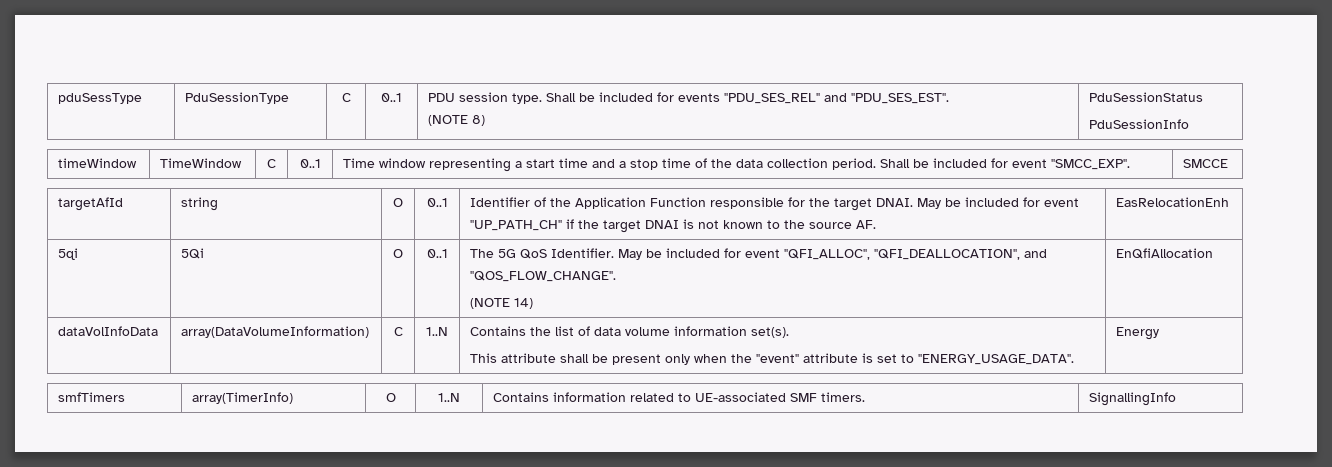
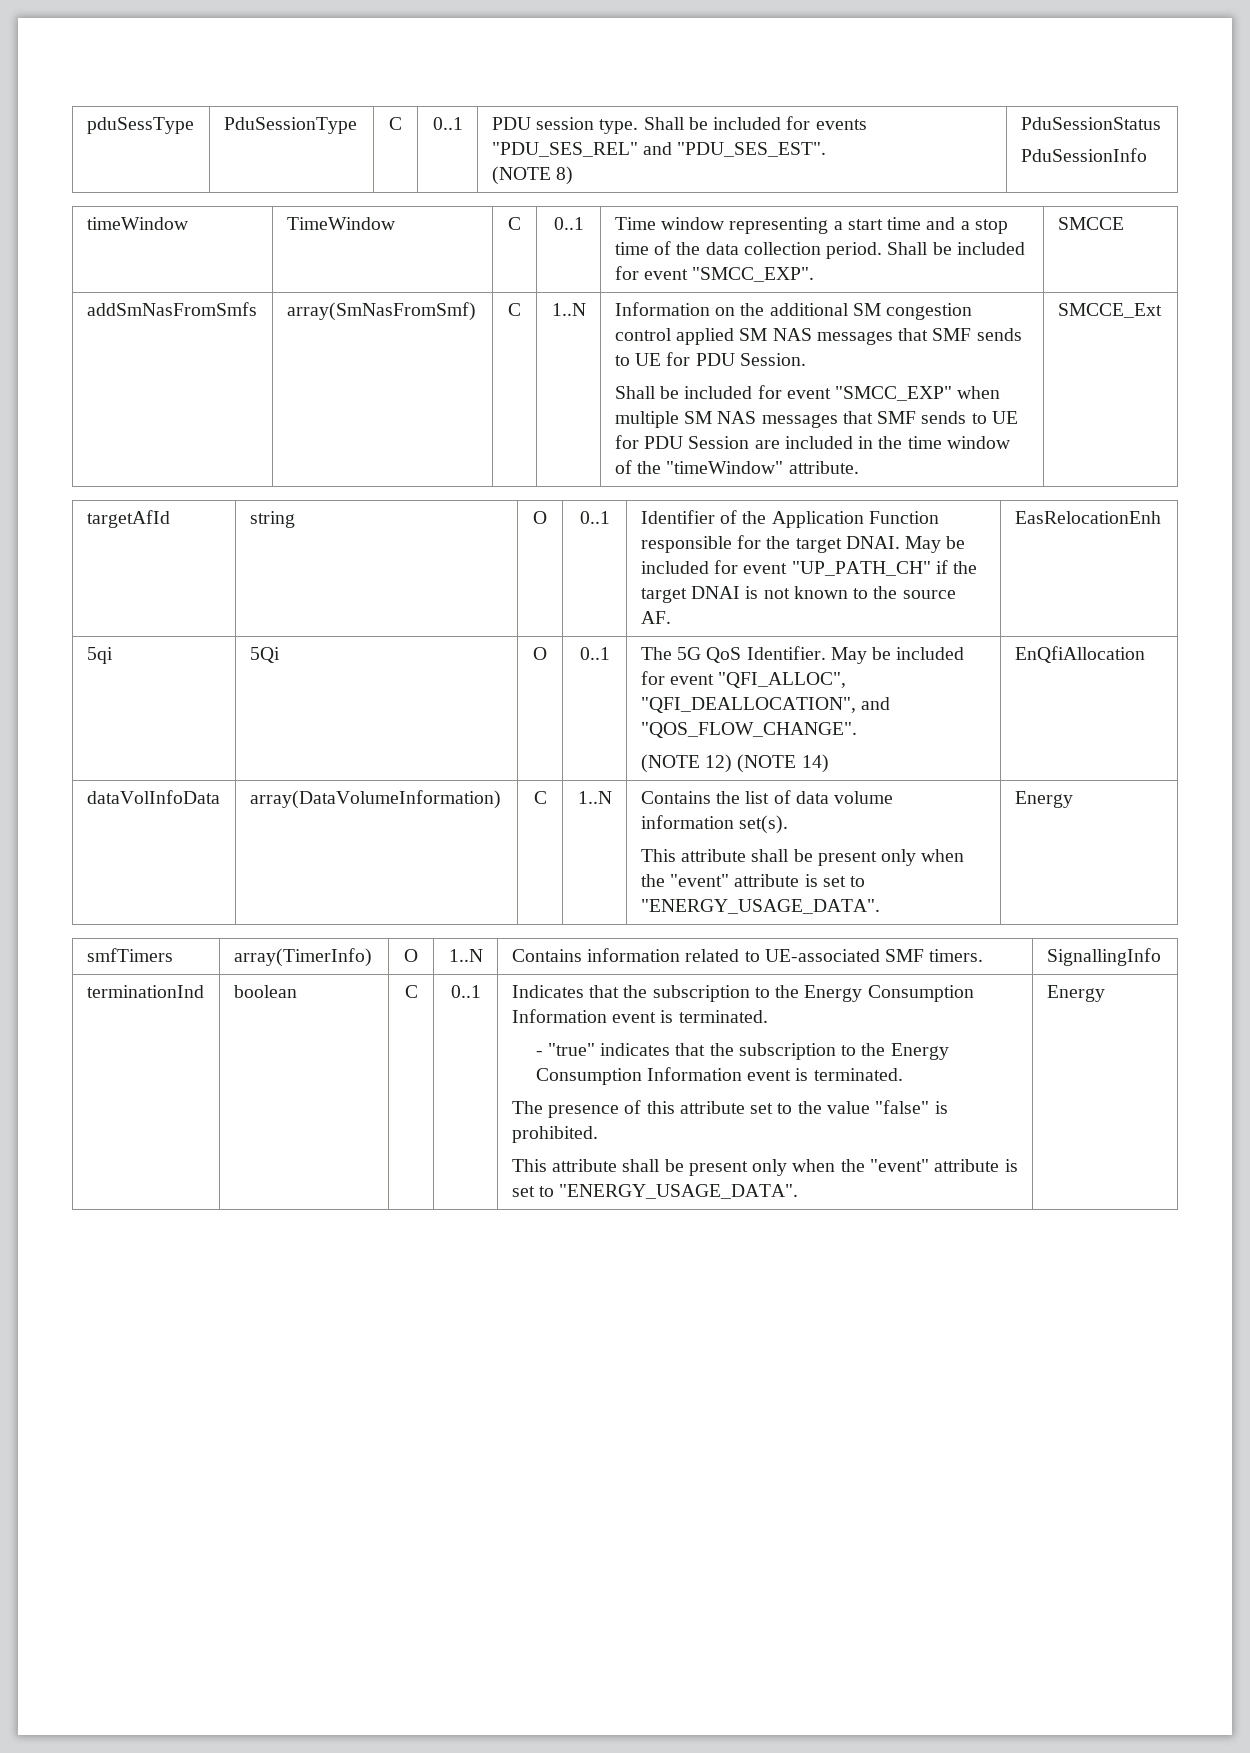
(1229, 163) none -> [86,302,257,316] [286,302,476,321] [508,303,521,316] [551,303,586,316] [614,302,973,320] [614,328,1022,345] [614,352,806,366] [614,385,1001,401] [614,411,1018,428] [614,435,1010,449] [614,460,859,474] [1057,303,1162,318] // addSmNasFromSmfs | array(SmNasFromSmf) | C | 1..N | Information on the additional SM congestion control applied SM NAS messages that SMF sends to UE for PDU Session. // Shall be included for event "SMCC_EXP" when multiple SM NAS messages that SMF sends to UE for PDU Session are included in the time window of the "timeWindow" attribute. | SMCCE_Ext
(511, 303) none -> [705,754,797,773] 12) (NOTE
(1177, 399) none -> [86,985,204,998] [233,985,297,998] [404,985,418,998] [450,985,481,998] [511,985,974,1002] [511,1009,768,1023] [535,1043,949,1060] [535,1067,903,1085] [511,1100,948,1118] [511,1126,598,1143] [511,1159,1018,1176] [511,1184,799,1199] [1046,985,1105,1002] // terminationInd | boolean | C | 0..1 | Indicates that the subscription to the Energy Consumption Information event is terminated. // - "true" indicates that the subscription to the Energy Consumption Information event is terminated. // The presence of this attribute set to the value "false" is prohibited. // This attribute shall be present only when the "event" attribute is set to "ENERGY_USAGE_DATA". | Energy

